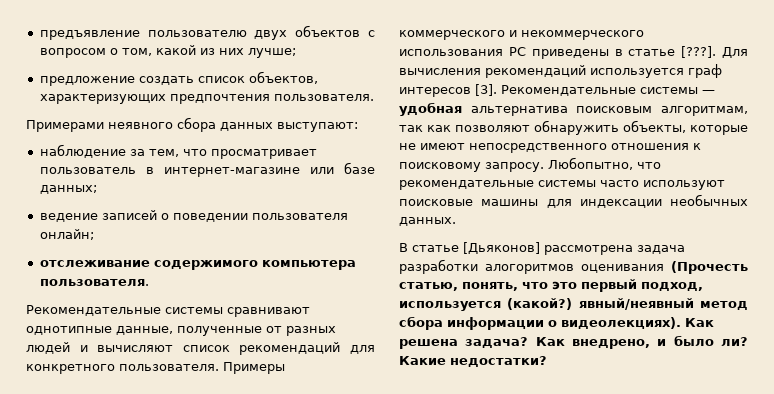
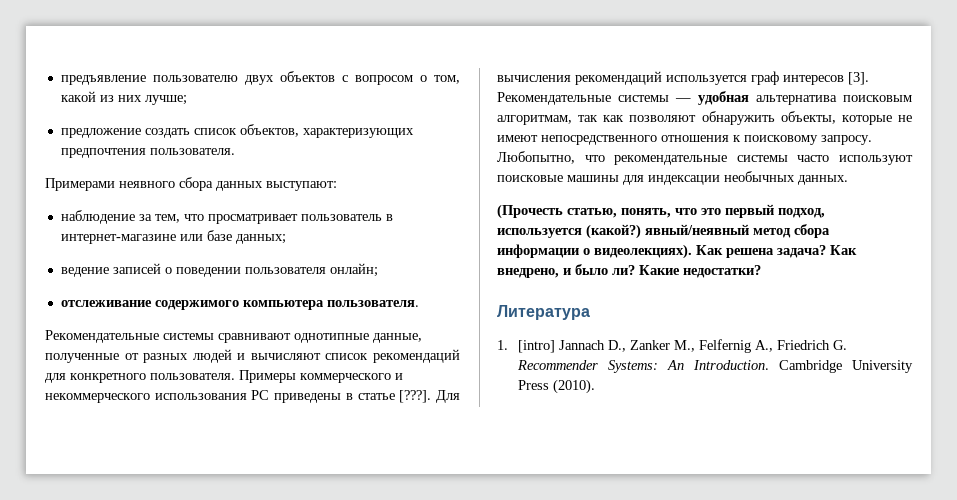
[399,242,685,255] [399,259,664,274] В статье [Дьяконов] рассмотрена задача разработки алогоритмов оценивания -> (848, 180) none
(547, 361) none -> [497,305,590,320] [497,339,847,353] [516,360,913,373] [517,379,595,394] // Литература // 1. [intro] Jannach D., Zanker M., Felfernig A., Friedrich G. Recommender Systems: An Introduction. Cambridge University Press (2010).

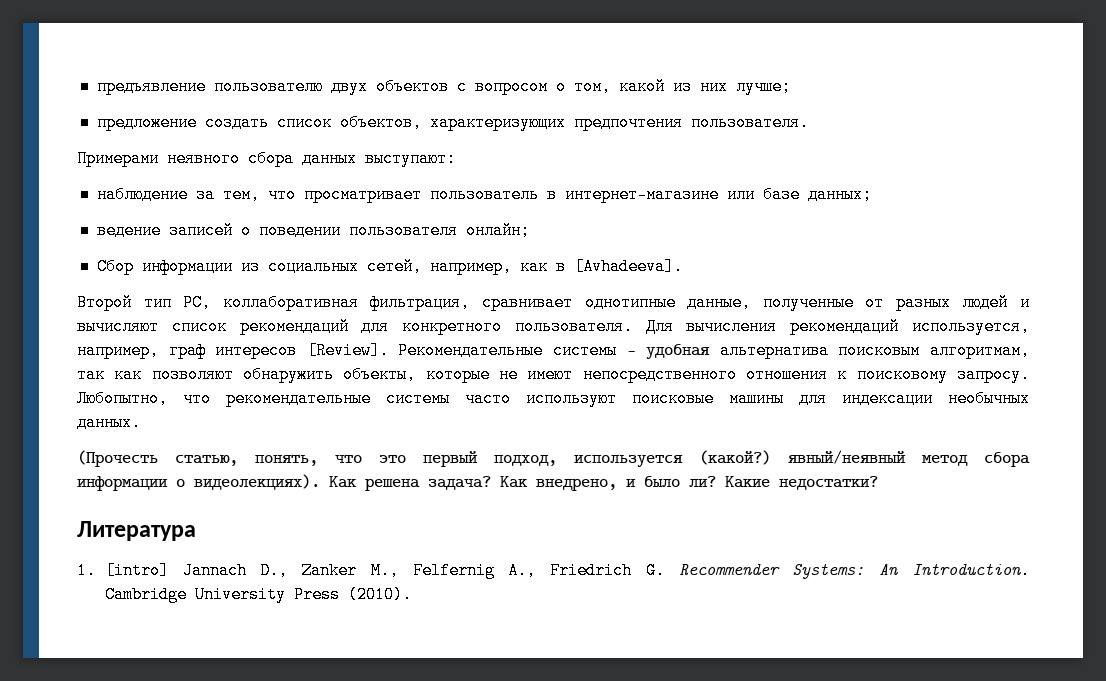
[60,300,419,310] [45,330,291,343] отслеживание содержимого компьютера пользователя. // Рекомендательные системы сравнивают -> [96,258,683,275] [77,294,572,311] Сбор информации из социальных сетей, например, как в [Avhadeeva]. // Второй тип РС, коллаборативная фильтрация, сравнивает
[239,370,403,383] [45,390,432,403] Примеры коммерческого и некоммерческого использования РС приведены в статье [???]. -> (633, 326) none
[666,75,747,85] используется -> [912,318,1031,335] [77,342,159,359] используется, например,
[848,72,869,85] [3]. -> [306,342,389,359] [Review].

